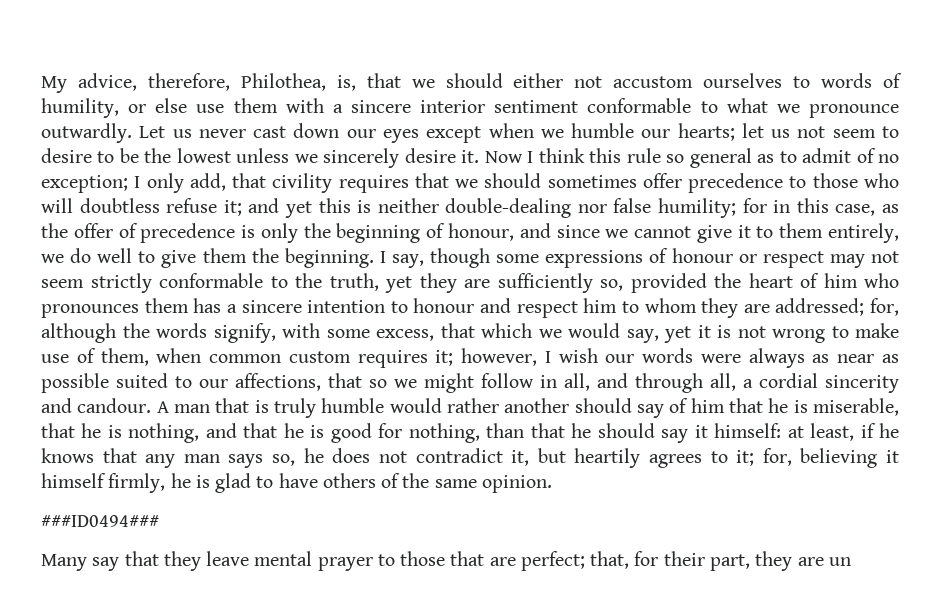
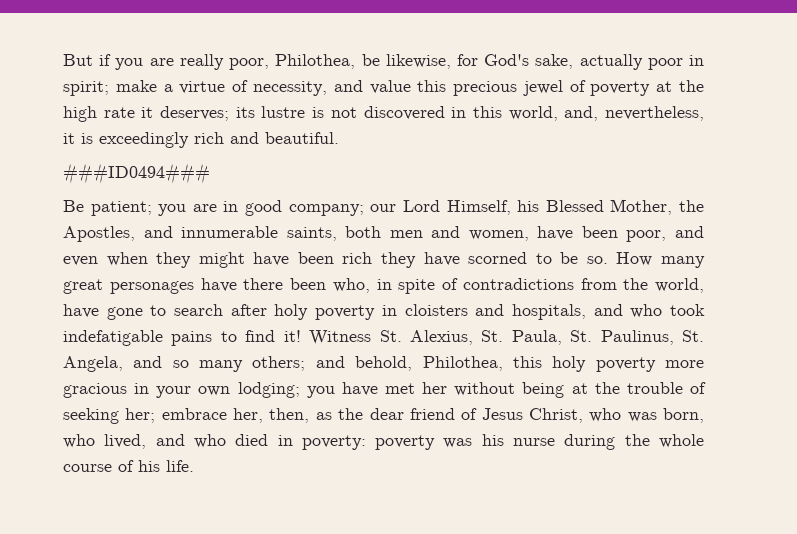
[41,73,903,93] [41,98,899,118] [41,123,900,143] [41,148,900,168] [41,173,899,193] [41,198,900,218] [41,223,900,243] [41,248,899,268] [41,273,899,293] [41,298,899,318] [41,323,899,343] [41,348,899,368] [41,373,899,393] [41,398,900,418] [41,423,900,443] [41,448,899,468] [41,473,552,493] [41,515,159,527] [41,551,851,571] My advice, therefore, Philothea, is, that we should either not accustom ourselves to words of humility, or else use them with a sincere interior sentiment conformable to what we pronounce outwardly. Let us never cast down our eyes except when we humble our hearts; let us not seem to desire to be the lowest unless we sincerely desire it. Now I think this rule so general as to admit of no exception; I only add, that civility requires that we should sometimes offer precedence to those who will doubtless refuse it; and yet this is neither double-dealing nor false humility; for in this case, as the offer of precedence is only the beginning of honour, and since we cannot give it to them entirely, we do well to give them the beginning. I say, though some expressions of honour or respect may not seem strictly conformable to the truth, yet they are sufficiently so, provided the heart of him who pronounces them has a sincere intention to honour and respect him to whom they are addressed; for, although the words signify, with some excess, that which we would say, yet it is not wrong to make use of them, when common custom requires it; however, I wish our words were always as near as possible suited to our affections, that so we might follow in all, and through all, a cordial sincerity and candour. A man that is truly humble would rather another should say of him that he is miserable, that he is nothing, and that he is good for nothing, than that he should say it himself: at least, if he knows that any man says so, he does not contradict it, but heartily agrees to it; for, believing it himself firmly, he is glad to have others of the same opinion. // ###ID0494### // Many say that they leave mental prayer to those that are perfect; that, for their part, they are un -> [63,54,704,70] [63,80,705,96] [63,106,704,122] [63,132,339,148] [63,163,210,184] [63,199,705,216] [63,226,704,242] [63,252,705,268] [63,278,704,294] [63,304,706,320] [63,330,704,346] [63,356,705,372] [63,382,706,398] [63,408,704,424] [63,434,704,450] [63,460,194,472] But if you are really poor, Philothea, be likewise, for God's sake, actually poor in spirit; make a virtue of necessity, and value this precious jewel of poverty at the high rate it deserves; its lustre is not discovered in this world, and, nevertheless, it is exceedingly rich and beautiful. // ###ID0494### // Be patient; you are in good company; our Lord Himself, his Blessed Mother, the Apostles, and innumerable saints, both men and women, have been poor, and even when they might have been rich they have scorned to be so. How many great personages have there been who, in spite of contradictions from the world, have gone to search after holy poverty in cloisters and hospitals, and who took indefatigable pains to find it! Witness St. Alexius, St. Paula, St. Paulinus, St. Angela, and so many others; and behold, Philothea, this holy poverty more gracious in your own lodging; you have met her without being at the trouble of seeking her; embrace her, then, as the dear friend of Jesus Christ, who was born, who lived, and who died in poverty: poverty was his nurse during the whole course of his life.

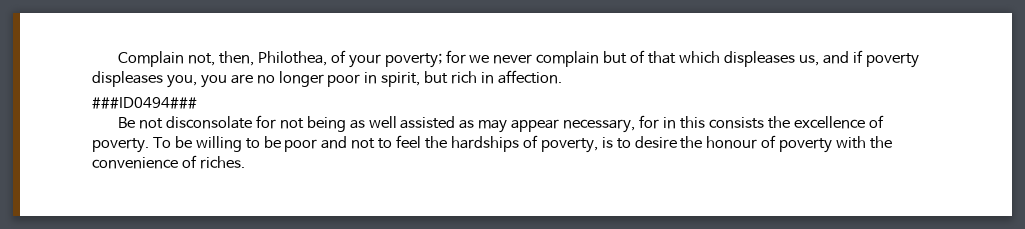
[63,54,704,70] [63,80,705,96] [63,106,704,122] [63,132,339,148] [63,163,210,184] [63,199,705,216] [63,226,704,242] [63,252,705,268] [63,278,704,294] [63,304,706,320] [63,330,704,346] [63,356,705,372] [63,382,706,398] [63,408,704,424] [63,434,704,450] [63,460,194,472] But if you are really poor, Philothea, be likewise, for God's sake, actually poor in spirit; make a virtue of necessity, and value this precious jewel of poverty at the high rate it deserves; its lustre is not discovered in this world, and, nevertheless, it is exceedingly rich and beautiful. // ###ID0494### // Be patient; you are in good company; our Lord Himself, his Blessed Mother, the Apostles, and innumerable saints, both men and women, have been poor, and even when they might have been rich they have scorned to be so. How many great personages have there been who, in spite of contradictions from the world, have gone to search after holy poverty in cloisters and hospitals, and who took indefatigable pains to find it! Witness St. Alexius, St. Paula, St. Paulinus, St. Angela, and so many others; and behold, Philothea, this holy poverty more gracious in your own lodging; you have met her without being at the trouble of seeking her; embrace her, then, as the dear friend of Jesus Christ, who was born, who lived, and who died in poverty: poverty was his nurse during the whole course of his life. -> [118,50,919,68] [92,70,562,88] [92,97,197,109] [118,115,884,133] [92,135,893,153] [92,155,245,169] Complain not, then, Philothea, of your poverty; for we never complain but of that which displeases us, and if poverty displeases you, you are no longer poor in spirit, but rich in affection. // ###ID0494### // Be not disconsolate for not being as well assisted as may appear necessary, for in this consists the excellence of poverty. To be willing to be poor and not to feel the hardships of poverty, is to desire the honour of poverty with the convenience of riches.

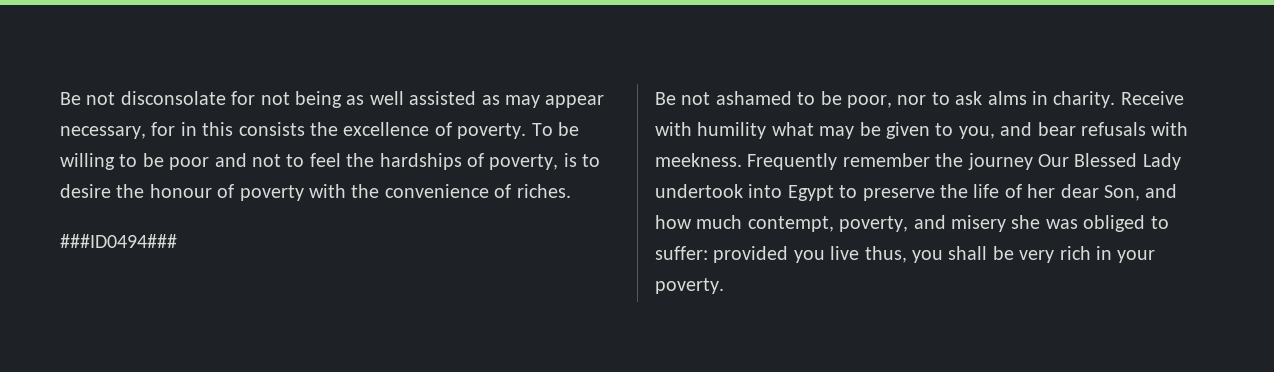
[118,50,919,68] [92,70,562,88] [92,97,197,109] Complain not, then, Philothea, of your poverty; for we never complain but of that which displeases us, and if poverty displeases you, you are no longer poor in spirit, but rich in affection. // ###ID0494### // -> (60, 98) none
(245, 162) none -> [60,234,177,248] [655,91,1184,108] [655,122,1189,139] [655,153,1181,170] [655,184,1178,201] [655,215,1169,232] [655,246,1156,263] [655,278,724,294] // ###ID0494### // Be not ashamed to be poor, nor to ask alms in charity. Receive with humility what may be given to you, and bear refusals with meekness. Frequently remember the journey Our Blessed Lady undertook into Egypt to preserve the life of her dear Son, and how much contempt, poverty, and misery she was obliged to suffer: provided you live thus, you shall be very rich in your poverty.

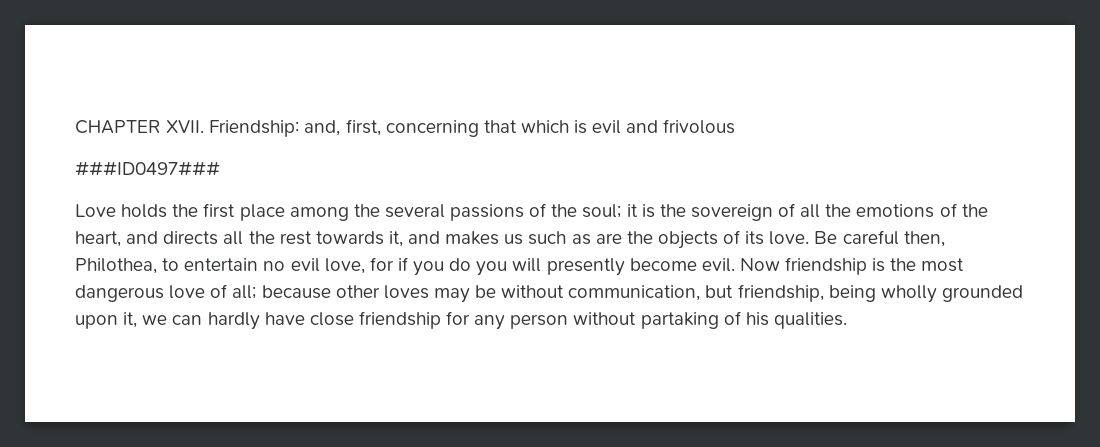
[60,91,605,108] [60,122,579,139] [60,153,601,170] [60,184,571,201] [60,234,177,248] [655,91,1184,108] [655,122,1189,139] [655,153,1181,170] [655,184,1178,201] [655,215,1169,232] [655,246,1156,263] [655,278,724,294] Be not disconsolate for not being as well assisted as may appear necessary, for in this consists the excellence of poverty. To be willing to be poor and not to feel the hardships of poverty, is to desire the honour of poverty with the convenience of riches. // ###ID0494### // Be not ashamed to be poor, nor to ask alms in charity. Receive with humility what may be given to you, and bear refusals with meekness. Frequently remember the journey Our Blessed Lady undertook into Egypt to preserve the life of her dear Son, and how much contempt, poverty, and misery she was obliged to suffer: provided you live thus, you shall be very rich in your poverty. -> [75,119,736,137] [75,161,220,176] [75,203,988,221] [75,230,945,249] [75,257,965,276] [75,284,1023,303] [75,311,847,330] CHAPTER XVII. Friendship: and, first, concerning that which is evil and frivolous // ###ID0497### // Love holds the first place among the several passions of the soul; it is the sovereign of all the emotions of the heart, and directs all the rest towards it, and makes us such as are the objects of its love. Be careful then, Philothea, to entertain no evil love, for if you do you will presently become evil. Now friendship is the most dangerous love of all; because other loves may be without communication, but friendship, being wholly grounded upon it, we can hardly have close friendship for any person without partaking of his qualities.

